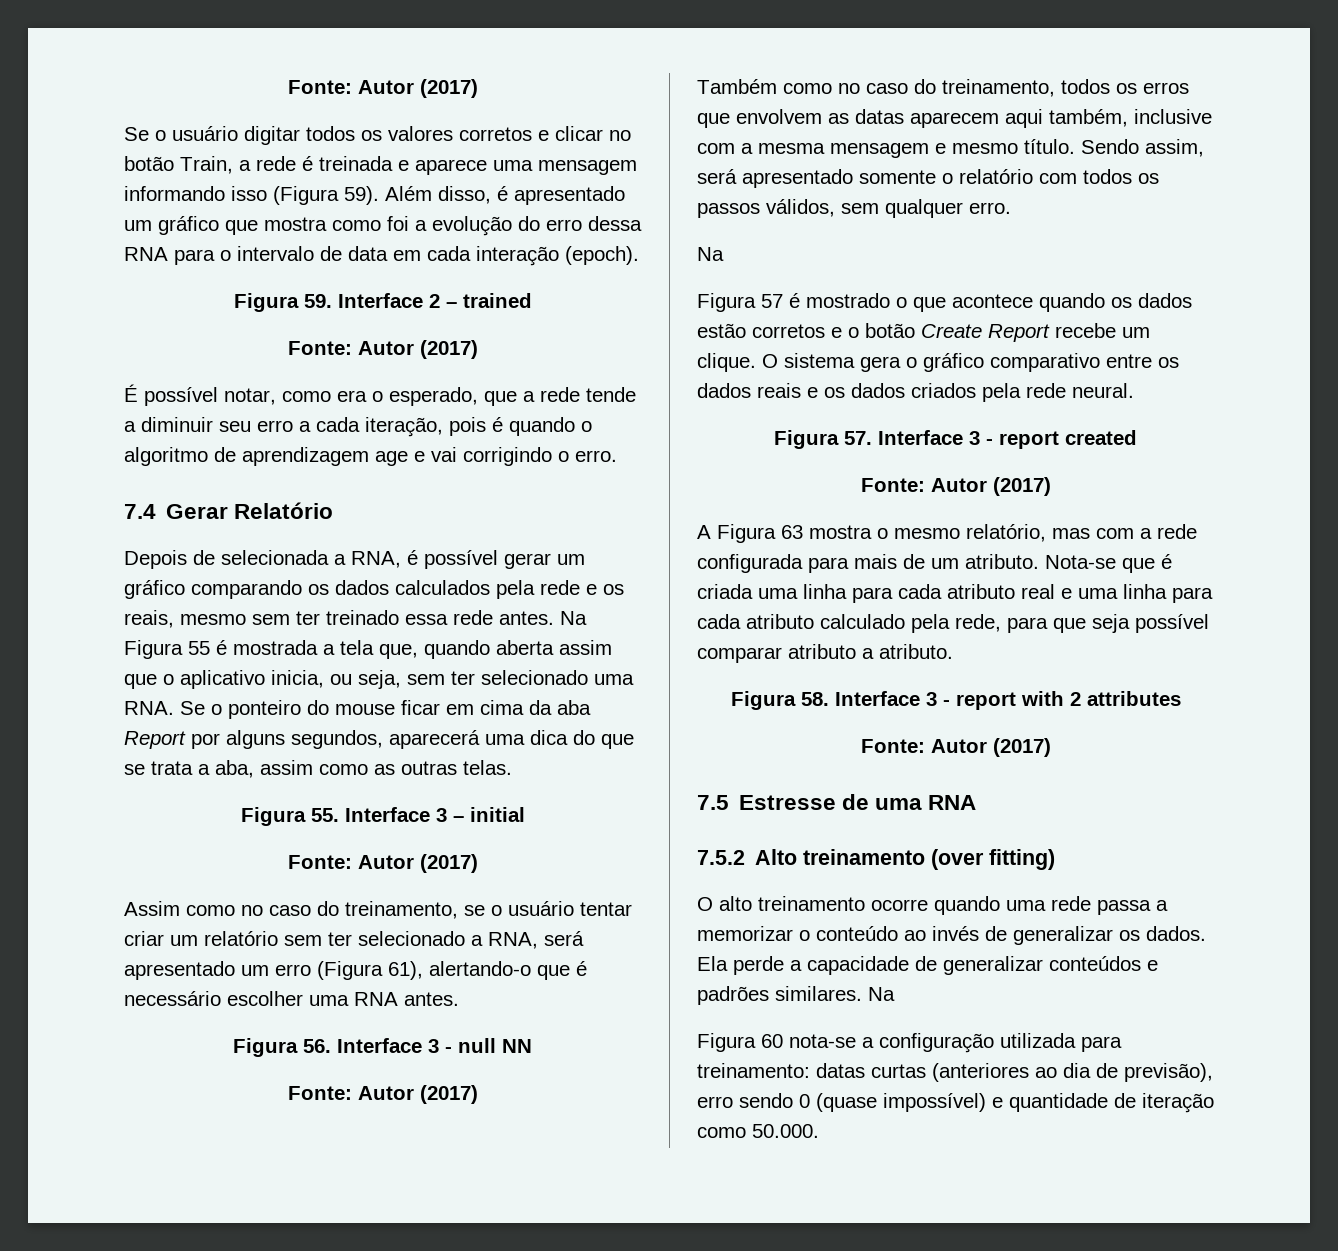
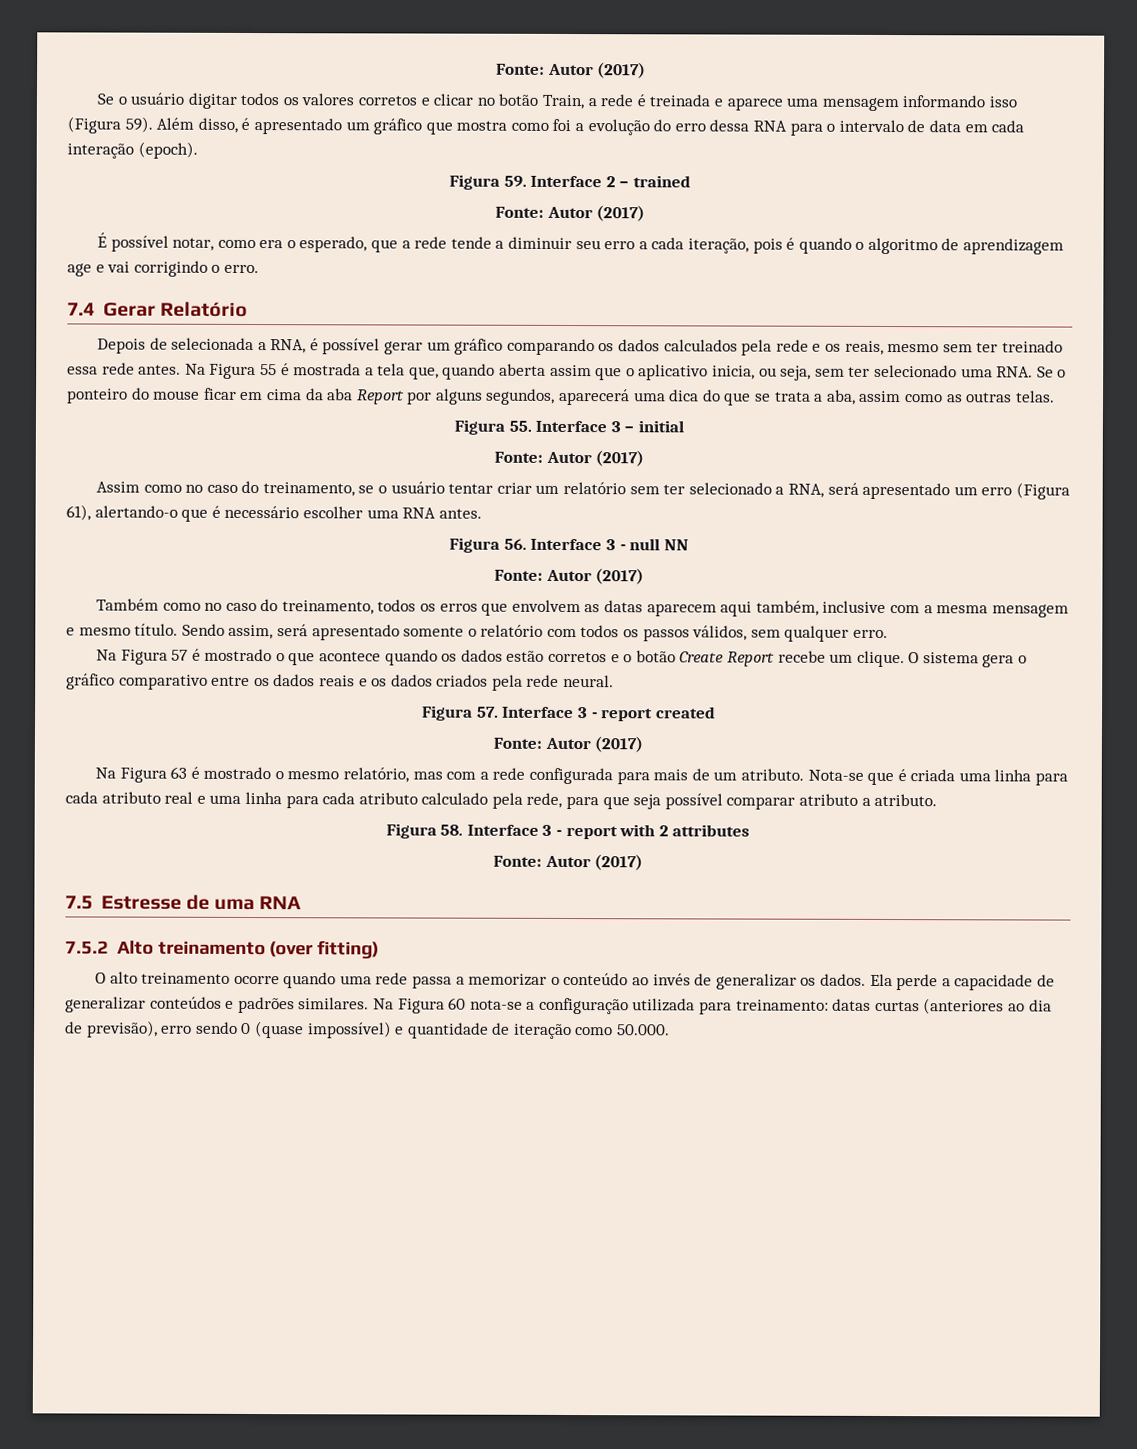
(724, 254) // -> (117, 655) none
[697,525,711,539] A -> [94,767,116,779] Na
[809,525,872,539] mostra -> [190,766,272,780] é mostrado
(895, 994) // -> (394, 1004) none

